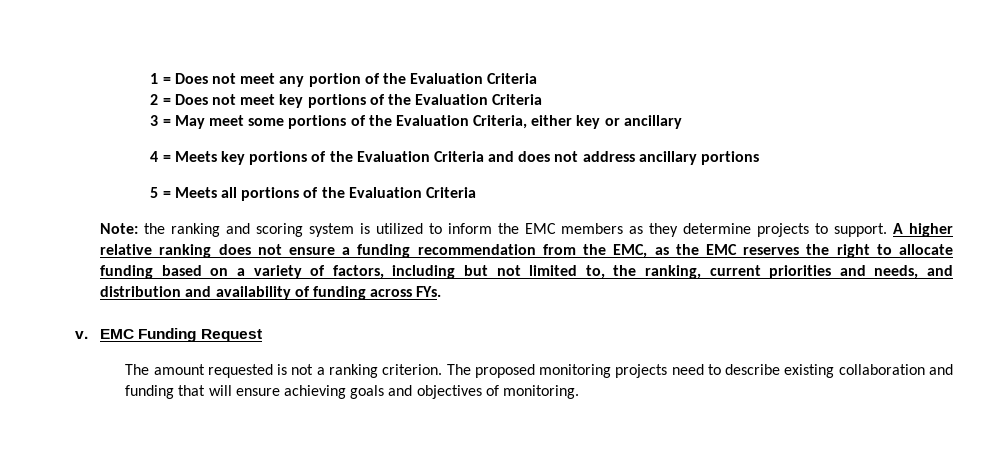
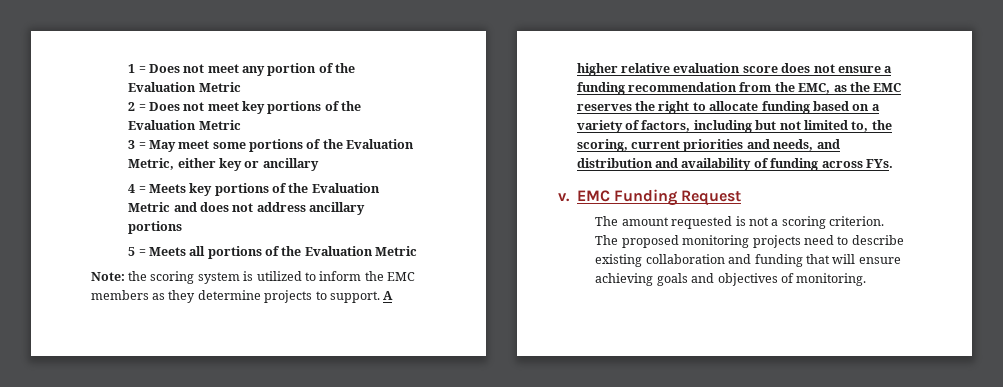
[487,73,538,84] Criteria -> [198,82,241,92] Metric
[492,94,543,105] Criteria -> [198,120,241,130] Metric
[473,115,528,129] Criteria, -> [128,158,175,170] Metric,
[433,151,484,162] Criteria -> [128,202,171,212] Metric
[425,187,476,198] Criteria -> [375,246,418,256] Metric
[171,223,250,237] ranking and -> (148, 276) none
[159,244,212,258] ranking -> [673,63,778,73] evaluation score
[644,265,701,279] ranking, -> [576,139,628,152] scoring,
[328,364,378,378] ranking -> [781,216,826,229] scoring

